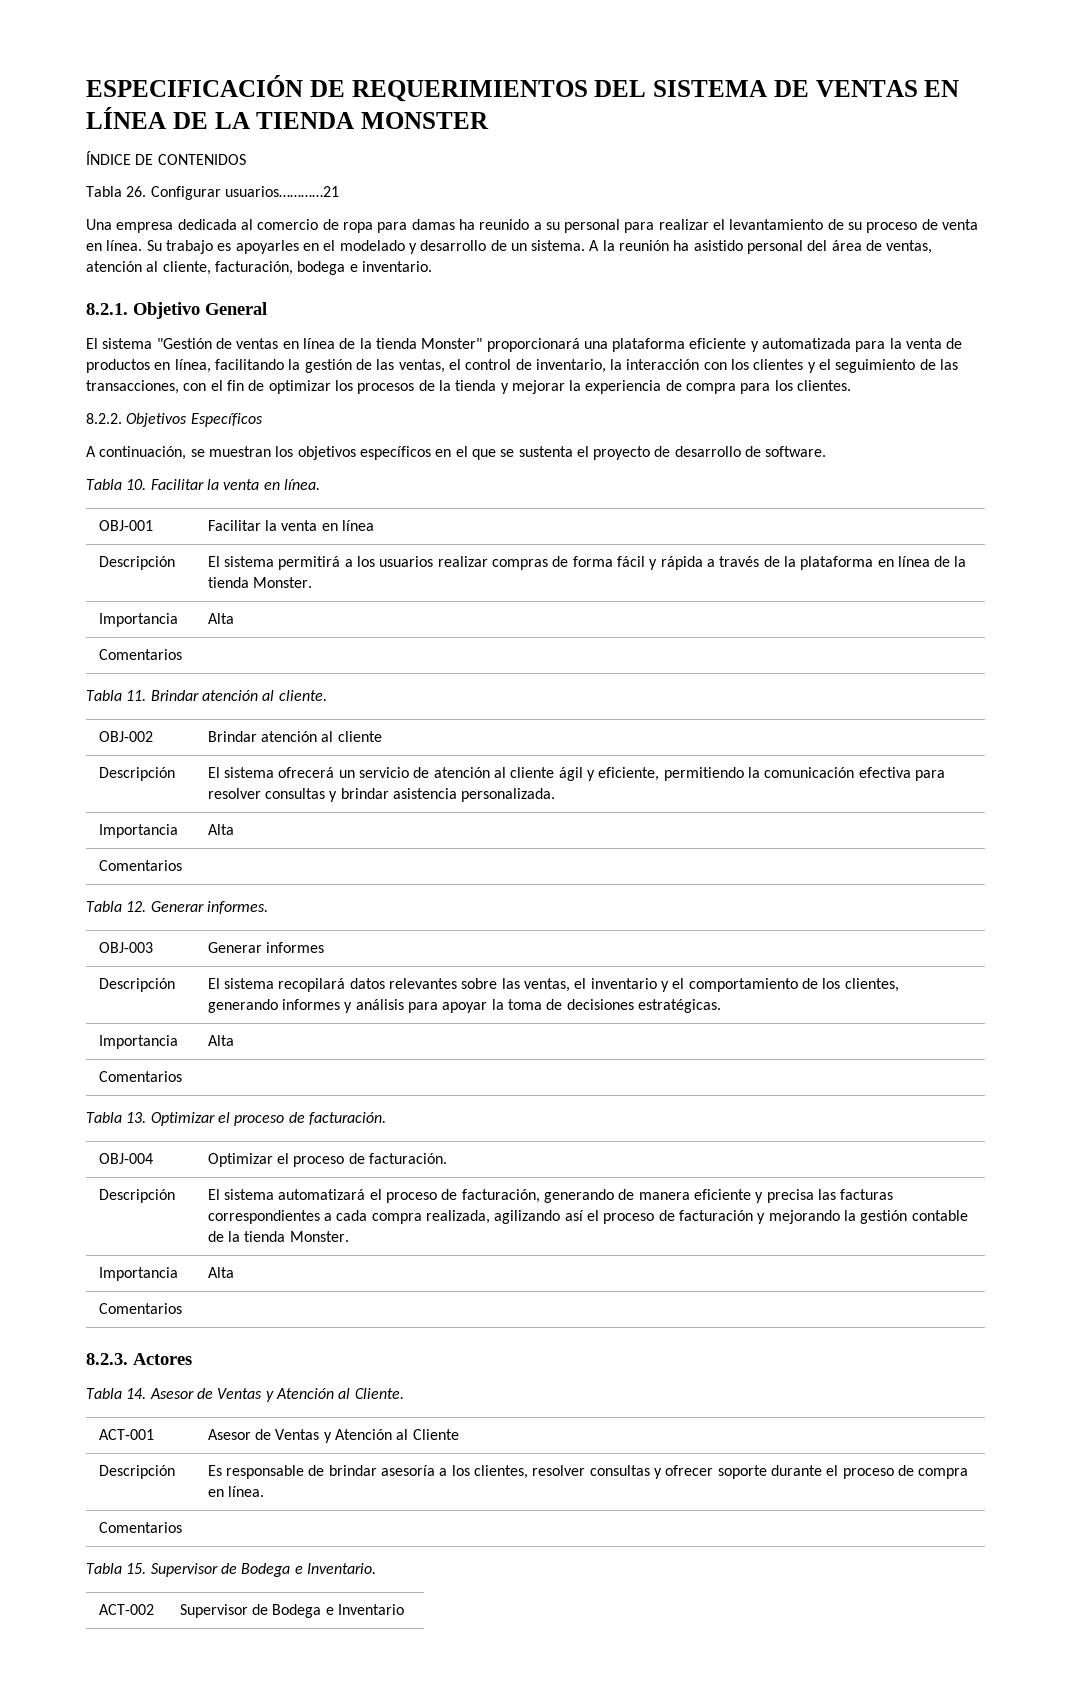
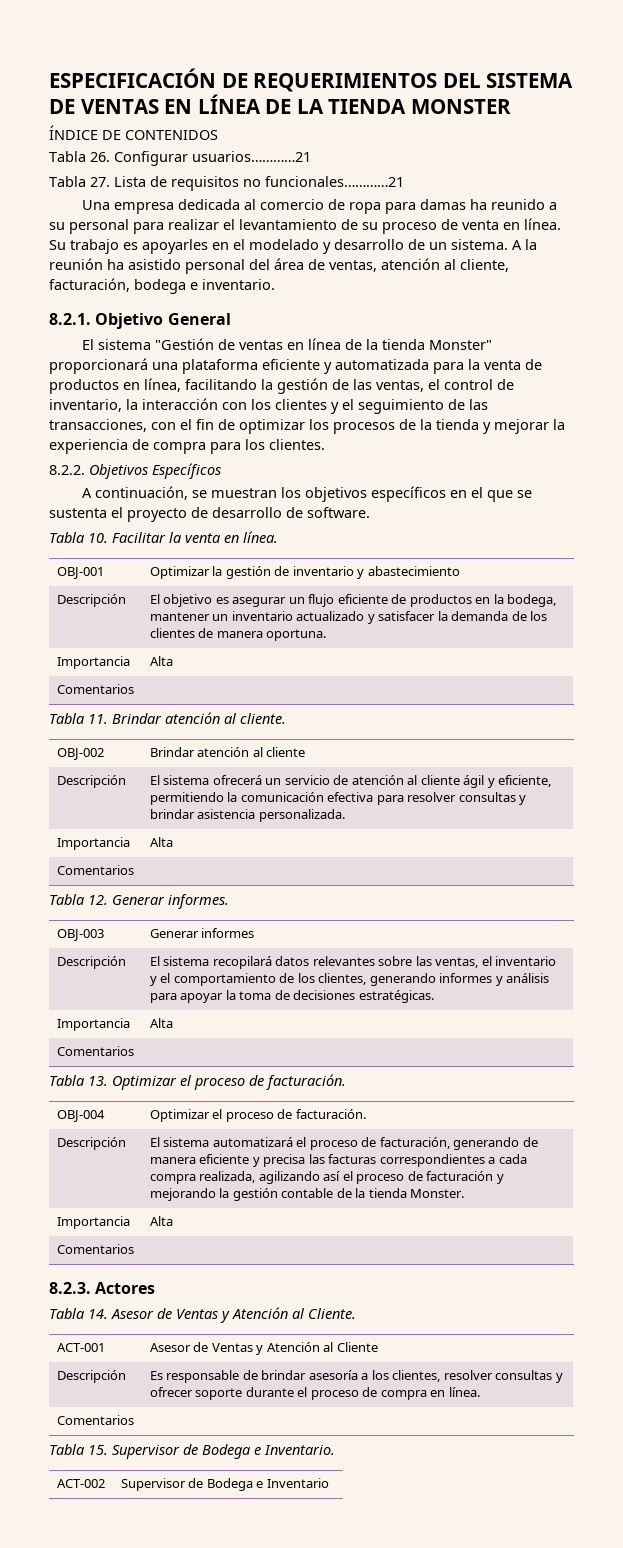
(339, 191) none -> [49,176,404,191] // Tabla 27. Lista de requisitos no funcionales…………21
[207,520,375,531] [98,556,175,570] [207,556,967,570] [207,577,313,588] Facilitar la venta en línea // Descripción | El sistema permitirá a los usuarios realizar compras de forma fácil y rápida a través de la plataforma en línea de la tienda Monster. -> [149,566,460,579] [56,594,126,607] [149,594,557,607] [149,611,548,624] [149,628,327,641] Optimizar la gestión de inventario y abastecimiento // Descripción | El objetivo es asegurar un flujo eficiente de productos en la bodega, mantener un inventario actualizado y satisfacer la demanda de los clientes de manera oportuna.

